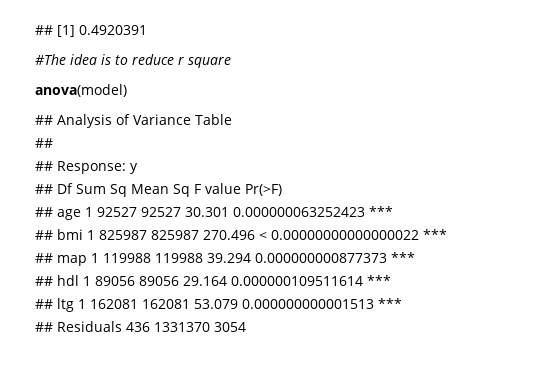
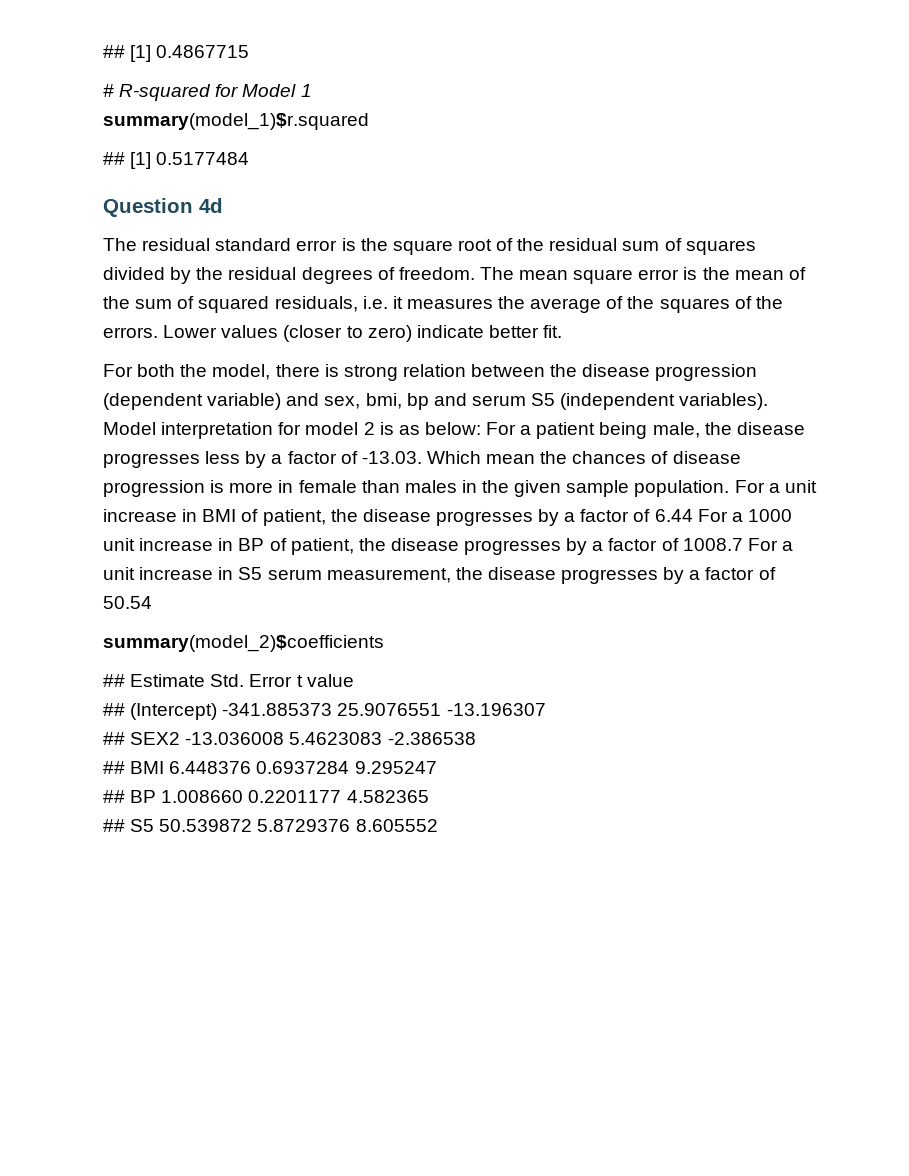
[35,25,147,37] [35,54,231,68] [35,84,127,97] [35,114,232,128] [35,138,53,148] [35,161,138,174] [35,183,282,197] [35,206,393,220] [35,229,447,240] [35,252,415,266] [35,275,391,286] [35,298,402,312] [35,321,246,332] ## [1] 0.4920391 // #The idea is to reduce r square // anova(model) // ## Analysis of Variance Table // ## // ## Response: y // ## Df Sum Sq Mean Sq F value Pr(>F) // ## age 1 92527 92527 30.301 0.000000063252423 *** // ## bmi 1 825987 825987 270.496 < 0.00000000000000022 *** // ## map 1 119988 119988 39.294 0.000000000877373 *** // ## hdl 1 89056 89056 29.164 0.000000109511614 *** // ## ltg 1 162081 162081 53.079 0.000000000001513 *** // ## Residuals 436 1331370 3054 -> [103,45,250,62] [103,84,312,101] [103,113,369,130] [103,152,250,169] [103,198,223,217] [103,238,756,255] [103,267,806,284] [103,296,783,313] [103,325,563,342] [103,364,758,381] [103,393,769,410] [103,422,805,439] [103,451,741,468] [103,480,817,497] [103,509,792,526] [103,538,793,555] [103,567,776,584] [103,596,152,609] [103,635,384,652] [103,674,354,687] [103,703,546,720] [103,732,476,745] [103,761,437,774] [103,790,429,803] [103,819,438,832] ## [1] 0.4867715 // # R-squared for Model 1 // summary(model_1)$r.squared // ## [1] 0.5177484 // Question 4d // The residual standard error is the square root of the residual sum of squares divided by the residual degrees of freedom. The mean square error is the mean of the sum of squared residuals, i.e. it measures the average of the squares of the errors. Lower values (closer to zero) indicate better fit. // For both the model, there is strong relation between the disease progression (dependent variable) and sex, bmi, bp and serum S5 (independent variables). Model interpretation for model 2 is as below: For a patient being male, the disease progresses less by a factor of -13.03. Which mean the chances of disease progression is more in female than males in the given sample population. For a unit increase in BMI of patient, the disease progresses by a factor of 6.44 For a 1000 unit increase in BP of patient, the disease progresses by a factor of 1008.7 For a unit increase in S5 serum measurement, the disease progresses by a factor of 50.54 // summary(model_2)$coefficients // ## Estimate Std. Error t value // ## (Intercept) -341.885373 25.9076551 -13.196307 // ## SEX2 -13.036008 5.4623083 -2.386538 // ## BMI 6.448376 0.6937284 9.295247 // ## BP 1.008660 0.2201177 4.582365 // ## S5 50.539872 5.8729376 8.605552

